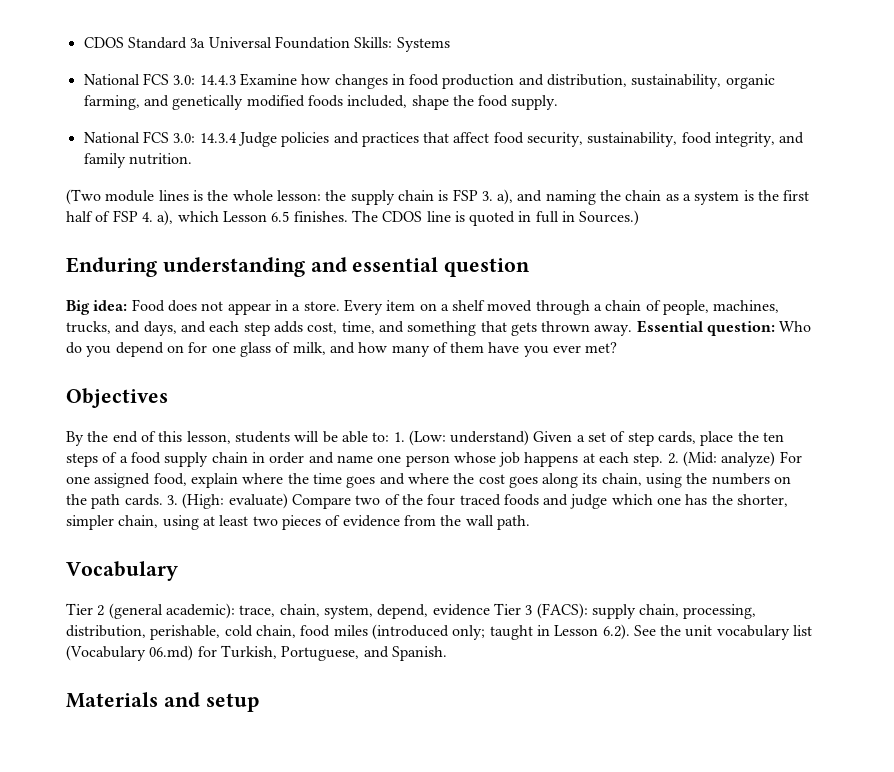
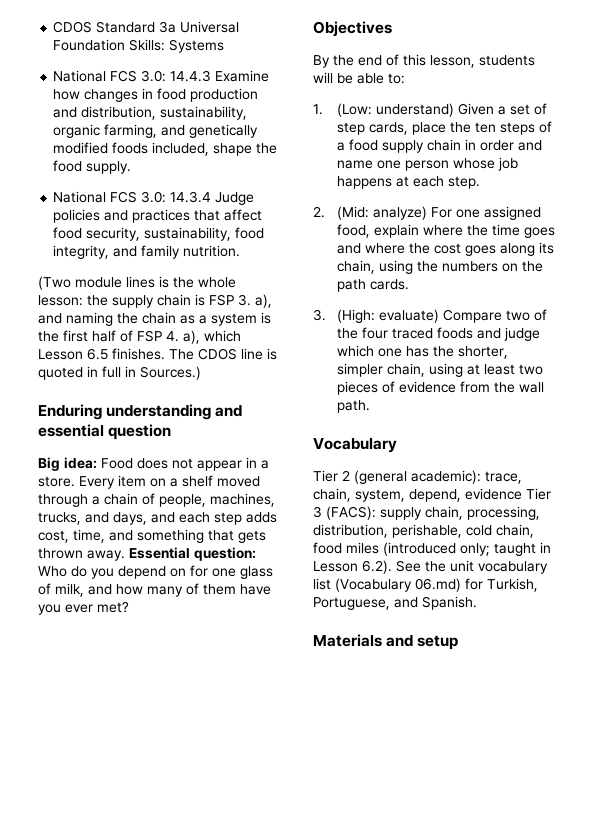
(390, 437) none -> (405, 78) //
(664, 460) none -> (480, 182) //
(163, 500) none -> (409, 284) //

